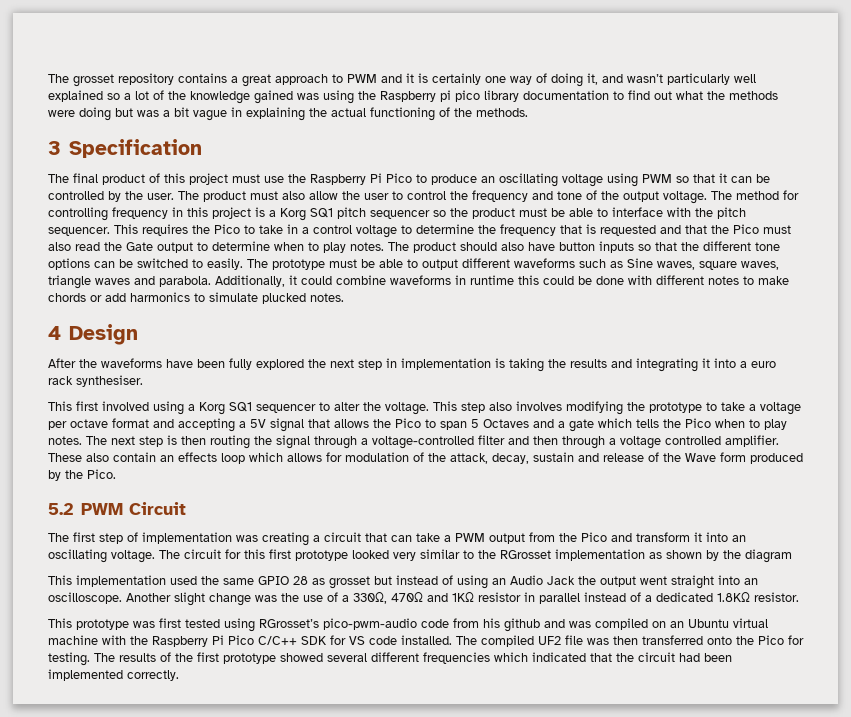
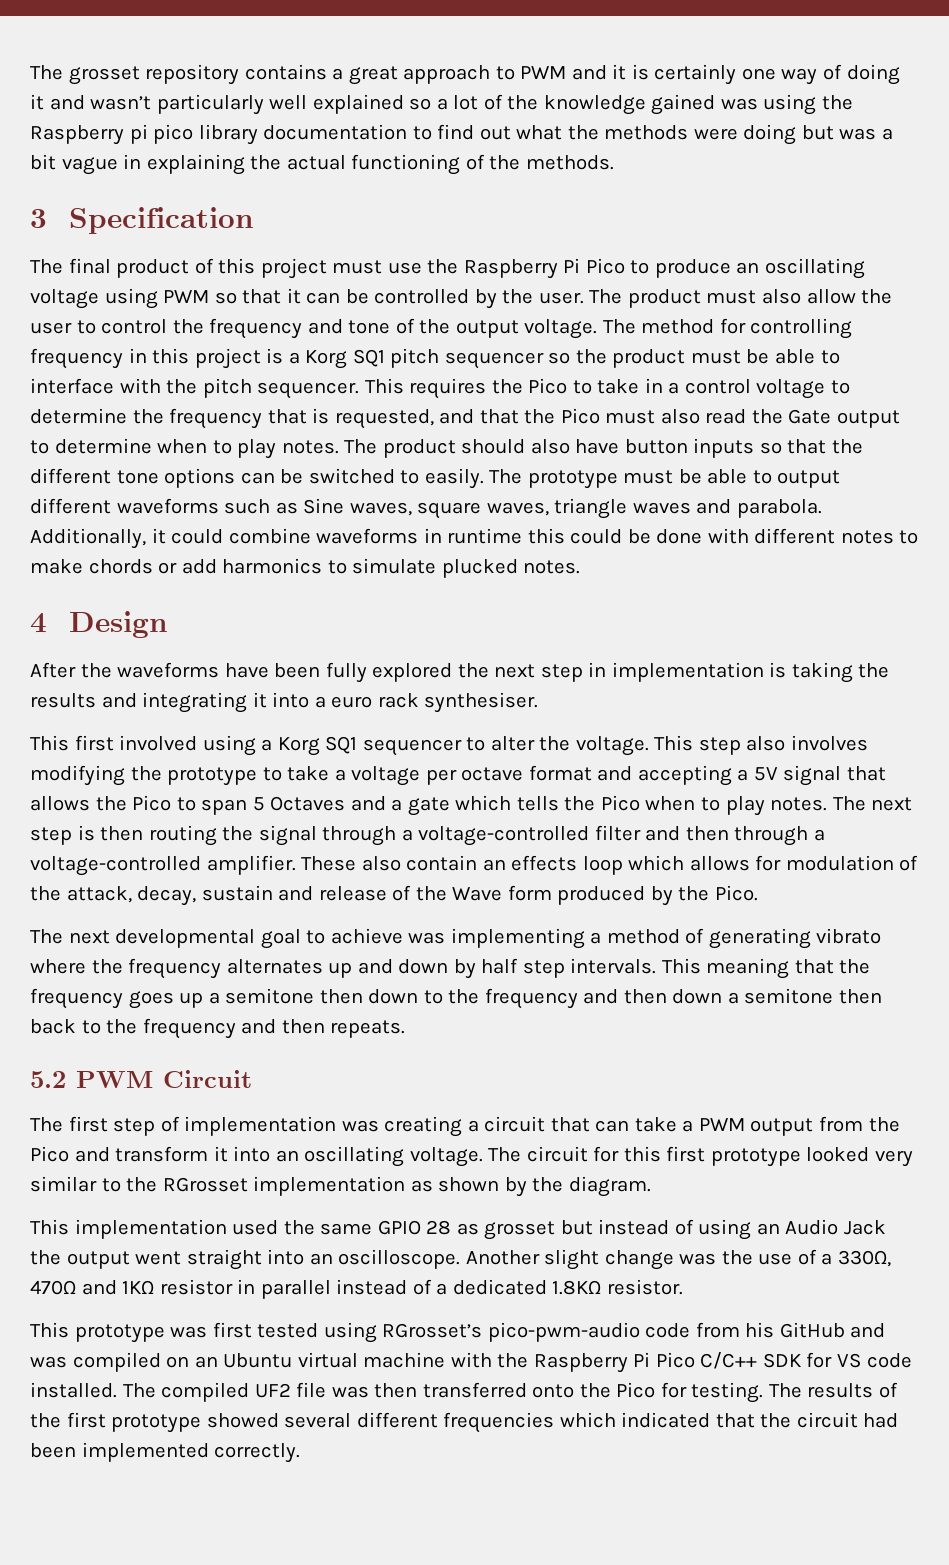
[587,73,598,85] it, -> [30,94,44,110] it
[600,225,656,236] requested -> [334,409,434,429] requested,
[620,436,721,449] voltage controlled -> [30,856,201,876] voltage-controlled
(116, 474) none -> [30,928,882,949] [30,958,871,979] [30,988,883,1009] [30,1018,406,1039] // The next developmental goal to achieve was implementing a method of generating vibrato where the frequency alternates up and down by half step intervals. This meaning that the frequency goes up a semitone then down to the frequency and then down a semitone then back to the frequency and then repeats.
[745,549,792,563] diagram -> [568,1176,651,1197] diagram.
[504,618,540,632] github -> [779,1322,845,1338] GitHub

